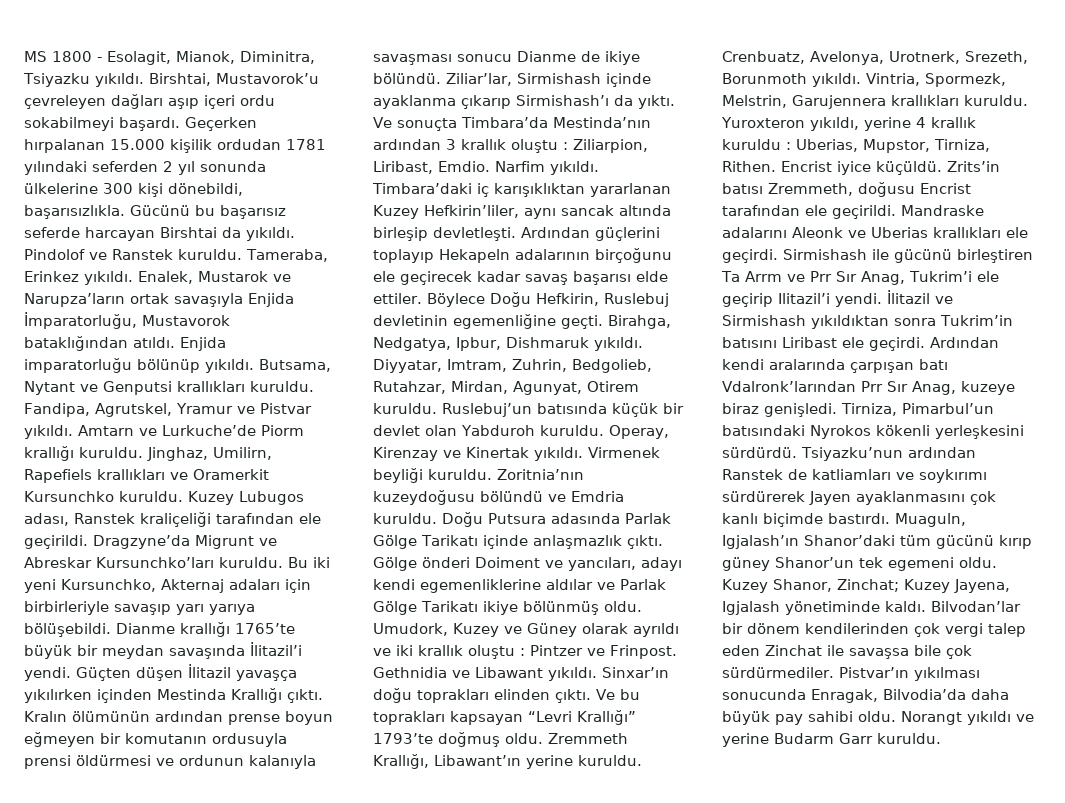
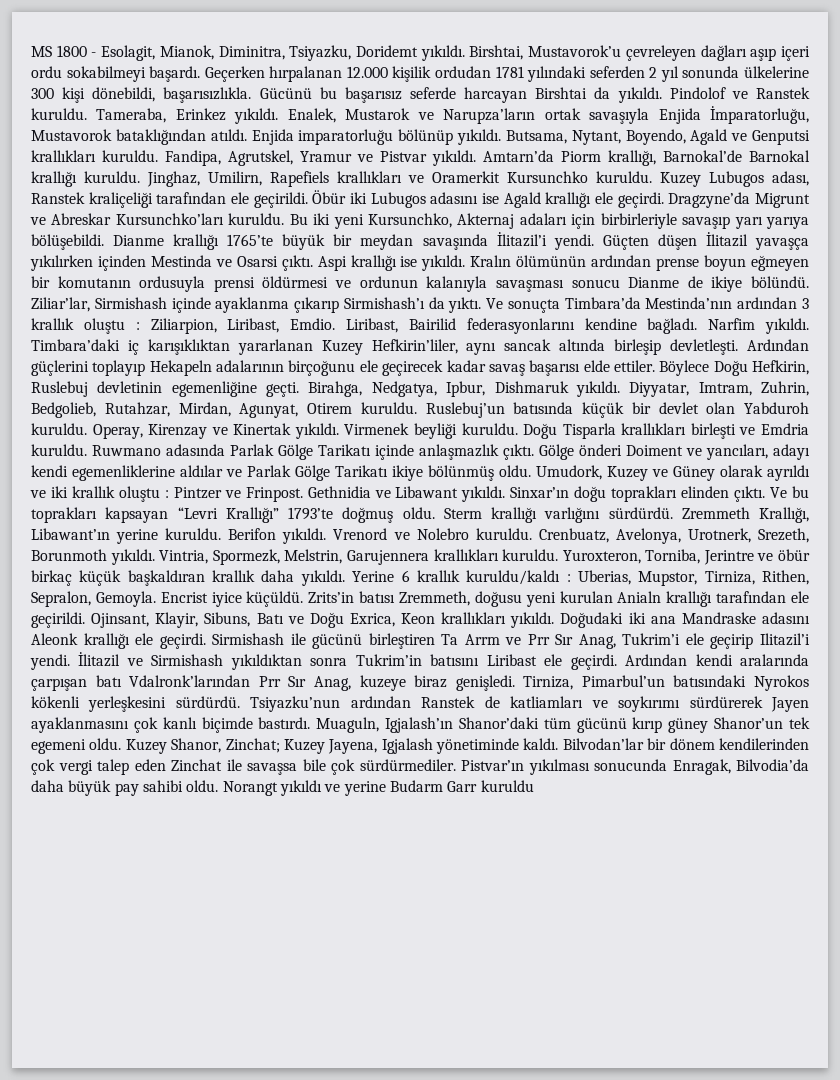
[23,73,90,87] Tsiyazku -> [289,45,418,61] Tsiyazku, Doridemt
[110,139,165,150] 15.000 -> [346,66,388,78] 12.000
[24,381,75,395] Nytant -> [571,129,728,145] Nytant, Boyendo, Agald
[78,425,304,436] Amtarn ve Lurkuche’de Piorm -> [483,150,810,166] Amtarn’da Piorm krallığı, Barnokal’de Barnokal
(88, 542) none -> [312,190,664,208] Öbür iki Lubugos adasını ise Agald krallığı ele geçirdi.
[231,688,323,703] Krallığı çıktı. -> [215,255,466,271] ve Osarsi çıktı. Aspi krallığı ise yıkıldı.
(490, 166) none -> [346,318,698,334] Liribast, Bairilid federasyonlarını kendine bağladı.
[497,469,584,480] [373,490,543,505] Zoritnia’nın kuzeydoğusu bölündü -> [523,423,736,439] Doğu Tisparla krallıkları birleşti
[442,512,546,527] Doğu Putsura -> [92,445,161,456] Ruwmano
(543, 738) none -> [443,507,673,523] Sterm krallığı varlığını sürdürdü.
(642, 760) none -> [228,528,532,544] Berifon yıkıldı. Vrenord ve Nolebro kuruldu.
[721,117,976,131] [722,139,781,150] Yuroxteron yıkıldı, yerine 4 krallık kuruldu -> [562,549,811,565] [31,570,561,586] Yuroxteron, Torniba, Jerintre ve öbür birkaç küçük başkaldıran krallık daha yıkıldı. Yerine 6 krallık kuruldu/kaldı
[722,161,776,172] Rithen. -> [762,570,809,585] [31,591,156,607] Rithen, Sepralon, Gemoyla.
[920,183,971,194] [722,205,984,219] [722,227,1001,238] Encrist tarafından ele geçirildi. Mandraske adalarını Aleonk ve Uberias krallıkları -> [525,591,809,607] [31,612,810,628] [31,633,130,649] yeni kurulan Anialn krallığı tarafından ele geçirildi. Ojinsant, Klayir, Sibuns, Batı ve Doğu Exrica, Keon krallıkları yıkıldı. Doğudaki iki ana Mandraske adasını Aleonk krallığı
[877,733,941,744] kuruldu. -> [480,780,534,792] kuruldu

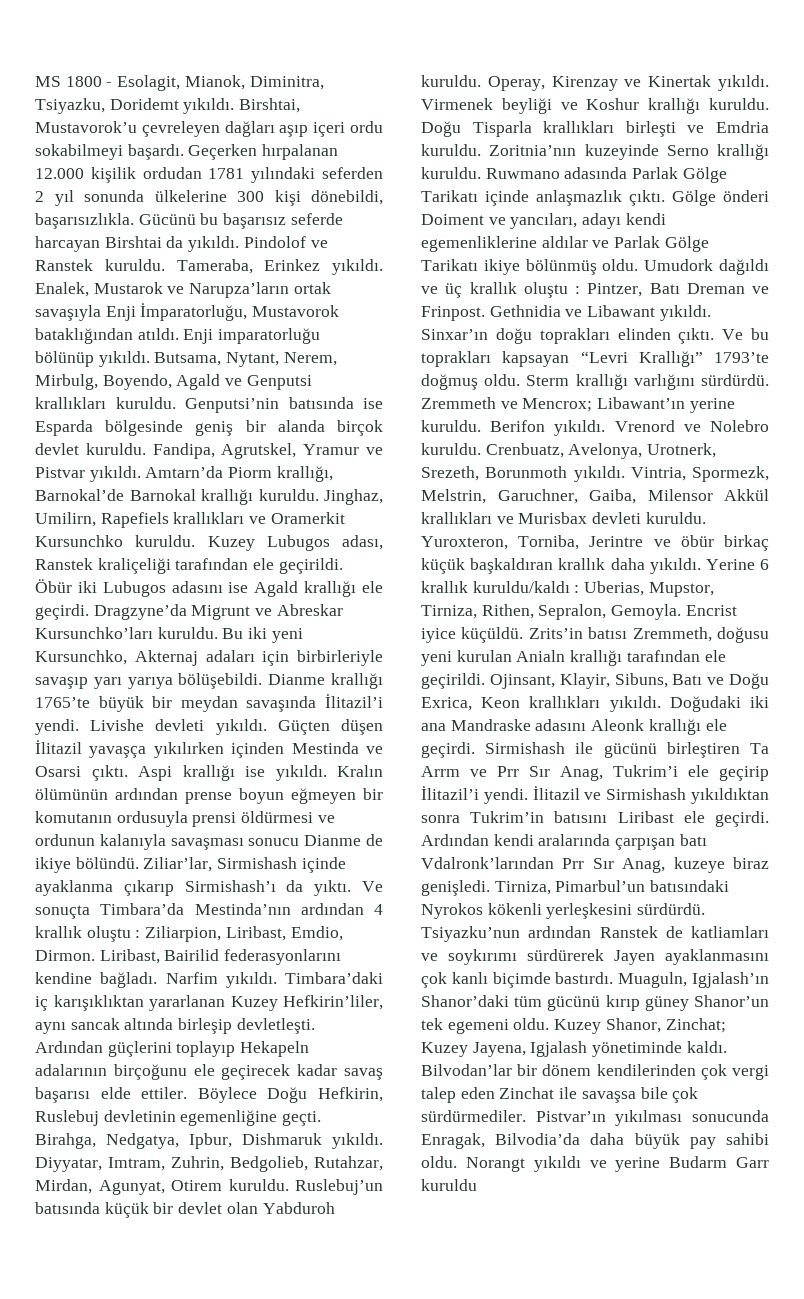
[658,108,701,124] Enjida -> [105,306,136,321] Enji
[251,129,294,145] Enjida -> [183,329,214,344] Enji
(621, 137) none -> [283,352,337,366] [35,374,98,390] Nerem, Mirbulg,
(158, 156) none -> [185,397,383,413] [35,420,383,436] [35,443,146,455] Genputsi’nin batısında ise Esparda bölgesinde geniş bir alanda birçok devlet kuruldu.
(594, 242) none -> [90,719,267,735] Livishe devleti yıkıldı.
[801,298,809,309] 3 -> [374,904,383,915] 4
[290,318,336,330] Emdio. -> [290,926,343,941] [35,950,95,961] Emdio, Dirmon.
(457, 431) none -> [560,98,701,114] ve Koshur krallığı
(87, 450) none -> [489,144,769,160] [421,167,481,179] Zoritnia’nın kuzeyinde Serno krallığı kuruldu.
[536,465,810,481] [30,486,222,502] Umudork, Kuzey ve Güney olarak ayrıldı ve iki krallık oluştu : Pintzer -> [644,259,769,275] [421,282,745,298] Umudork dağıldı ve üç krallık oluştu : Pintzer, Batı Dreman
[759,507,809,523] Krallığı, -> [500,398,593,412] ve Mencrox;
[346,549,499,565] Garujennera krallıkları -> [497,489,769,504] [421,512,642,524] Garuchner, Gaiba, Milensor Akkül krallıkları ve Murisbax devleti
[760,633,810,646] Ilitazil’i -> [421,786,479,800] İlitazil’i

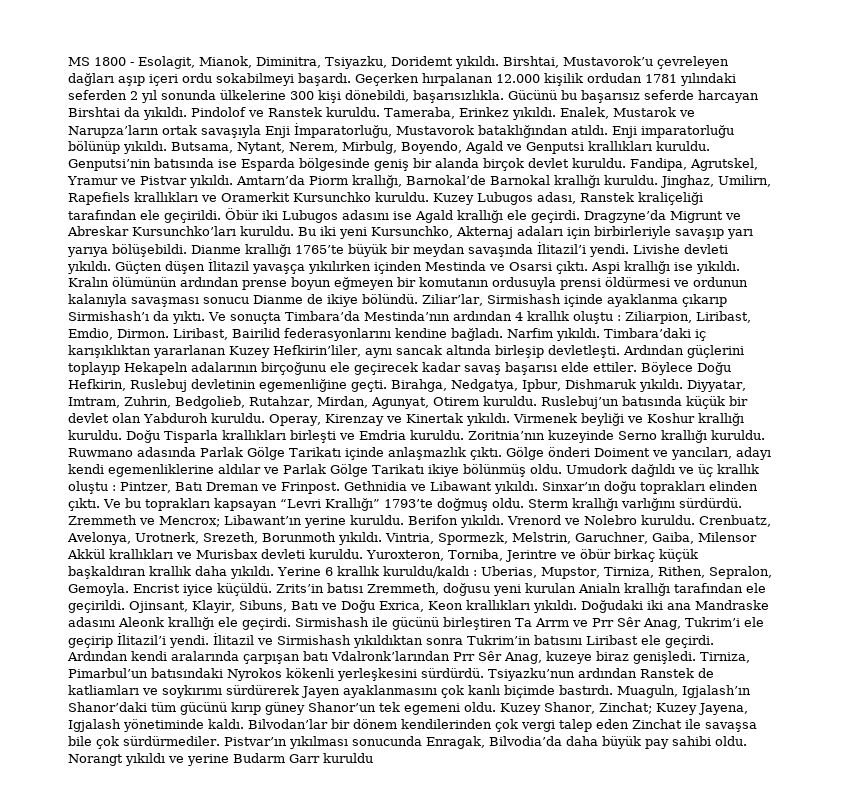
[529,766,550,777] Sır -> [616,617,641,627] Sêr
[592,858,614,869] Sır -> [478,651,502,661] Sêr

